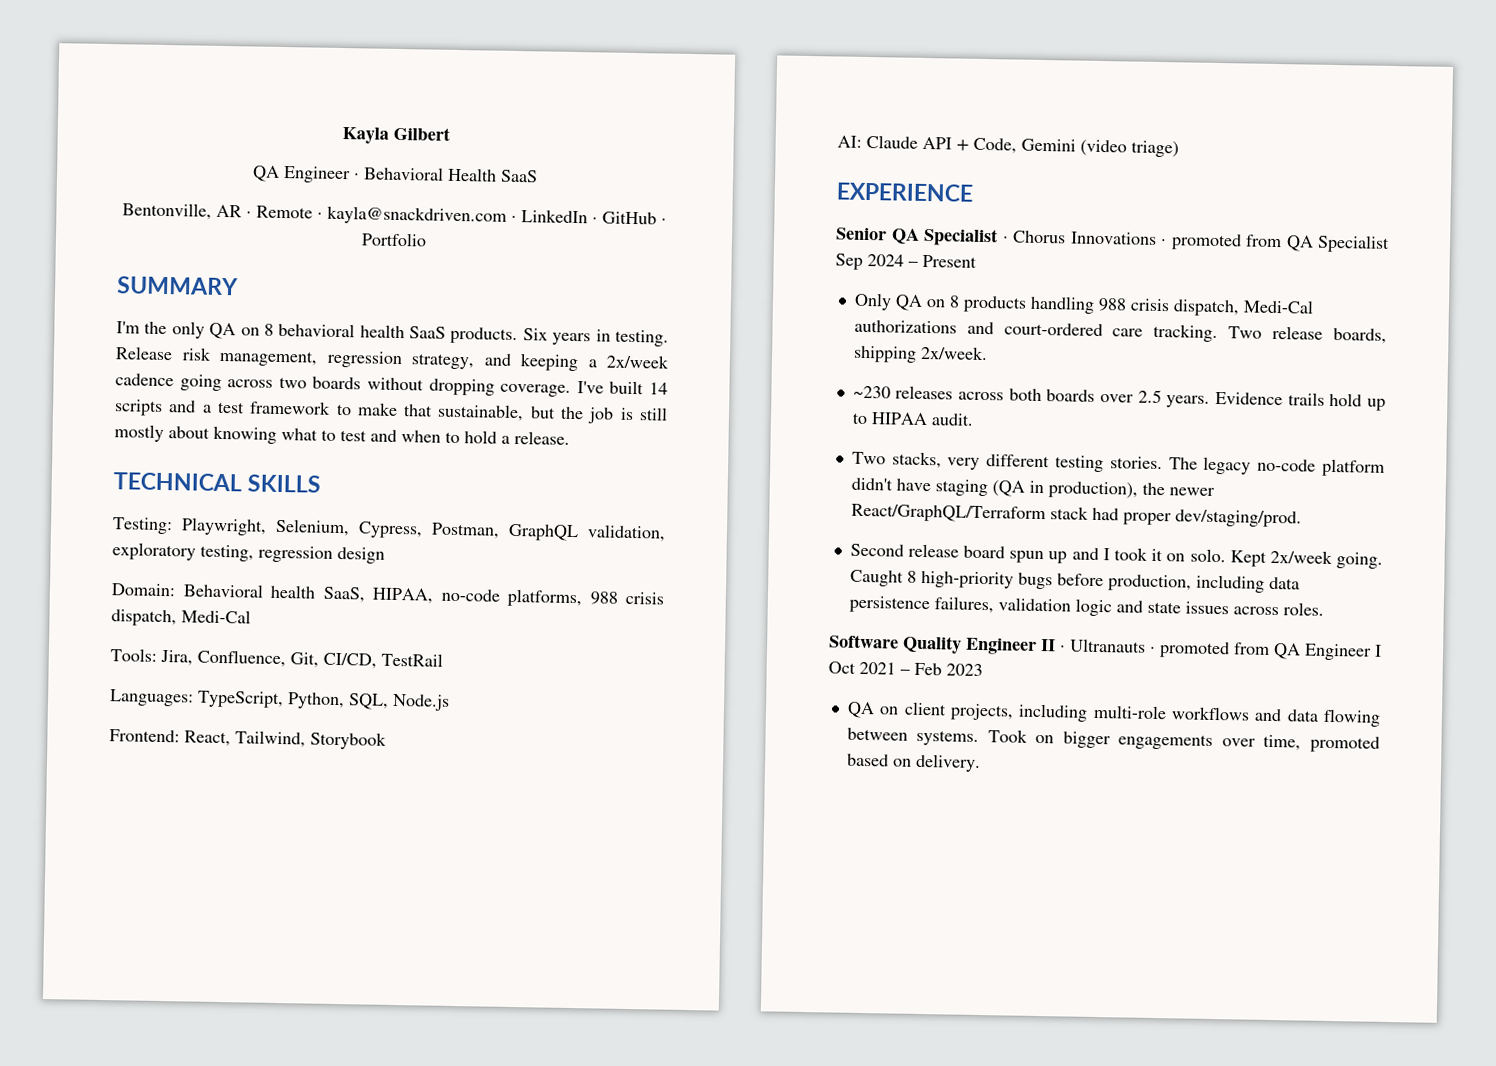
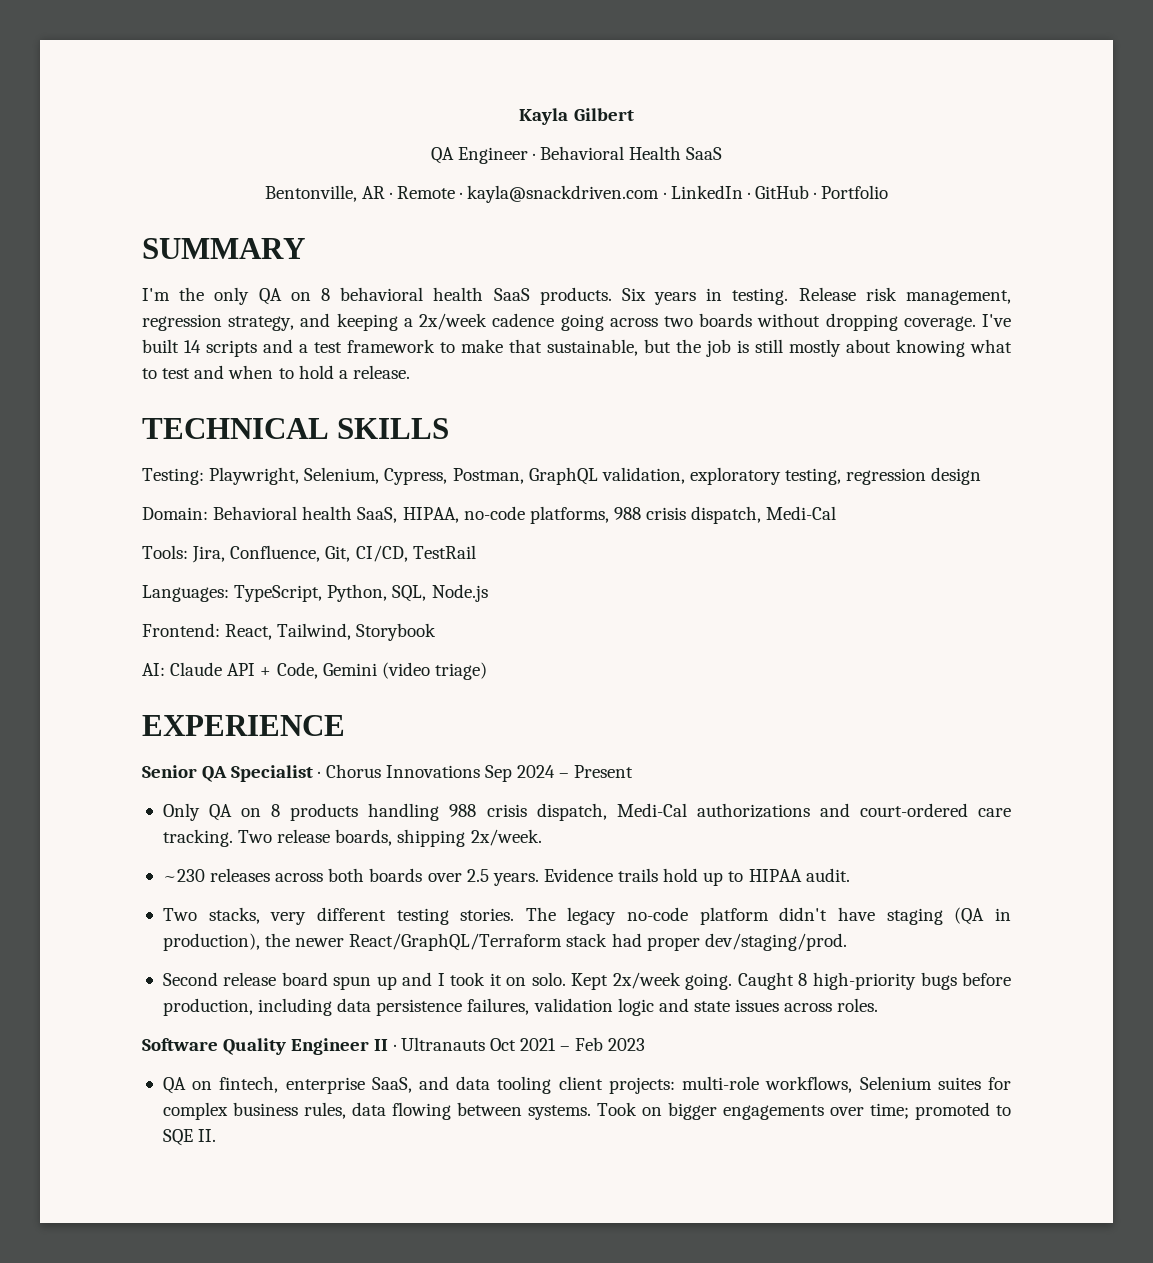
[1160,233,1390,253] · promoted from QA Specialist -> (480, 771) none
[1150,641,1382,661] · promoted from QA Engineer I -> (485, 1044) none
[903,701,1283,722] client projects, including multi-role workflows and -> [219,1076,1011,1094] [162,1102,346,1120] fintech, enterprise SaaS, and data tooling client projects: multi-role workflows, Selenium suites for complex business rules,
[1263,734,1380,753] [846,753,981,773] time, promoted based on delivery. -> [869,1102,1012,1120] [162,1129,217,1146] time; promoted to SQE II.

